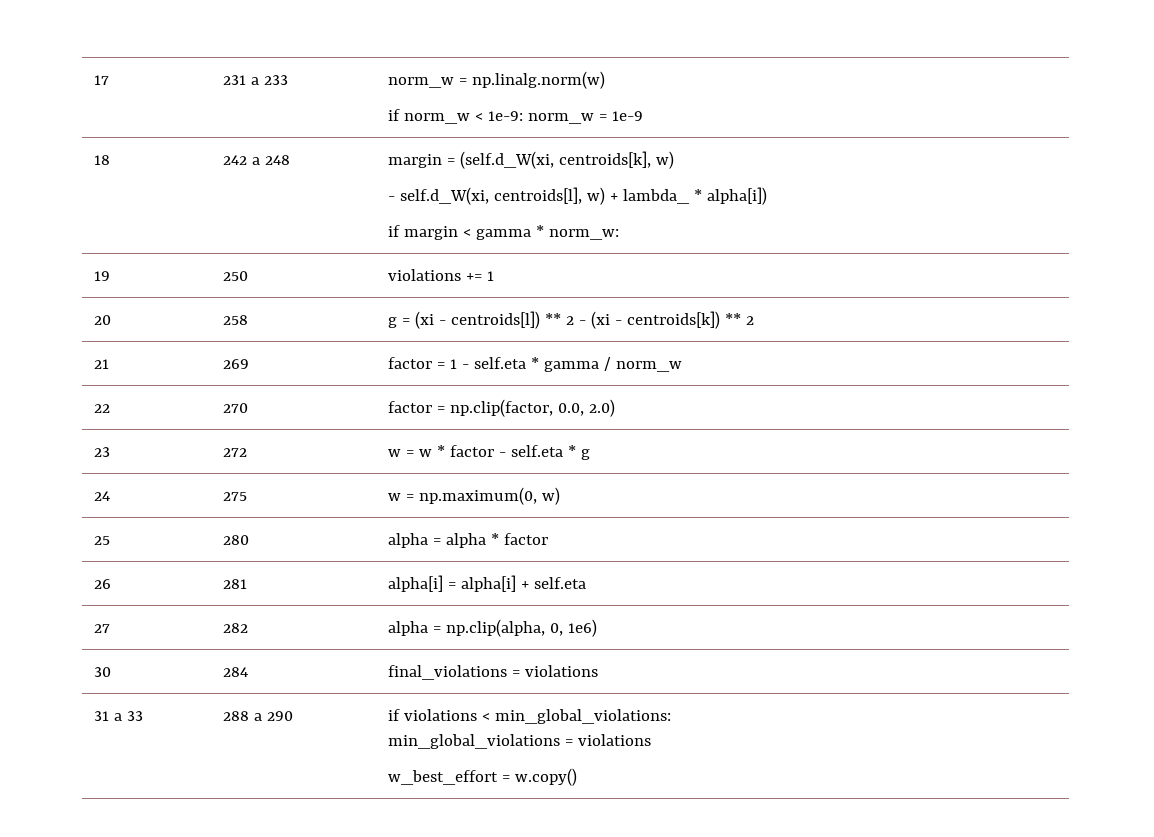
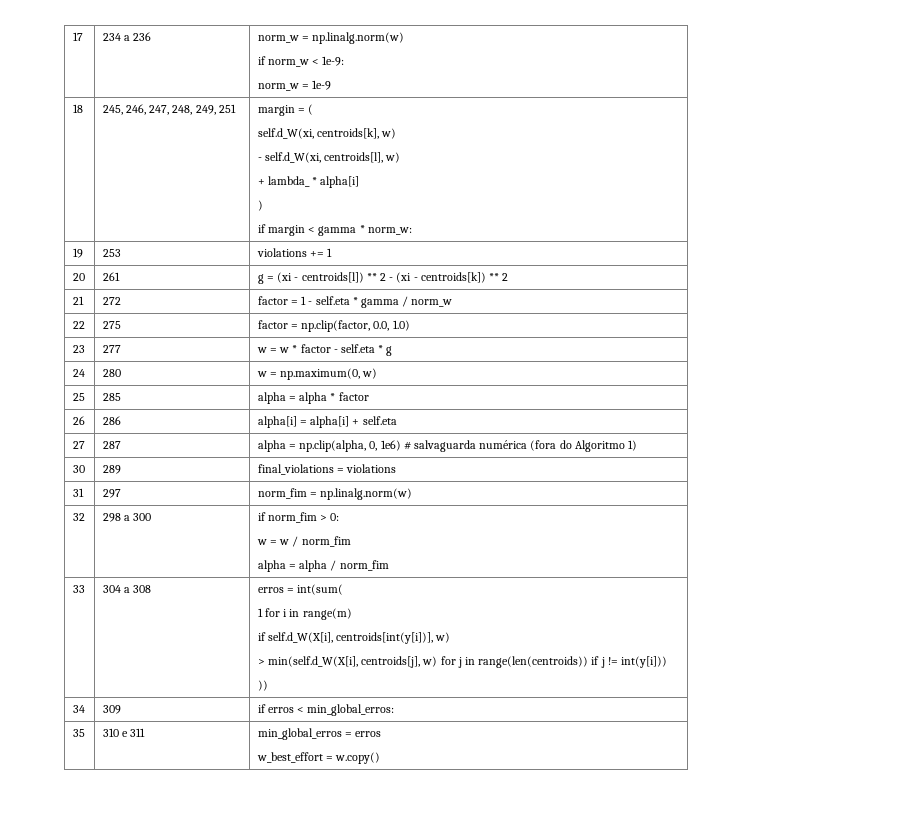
[223,75,289,85] 231 a 233 -> [102,32,152,41] 234 a 236
(524, 116) none -> (345, 61) //
[223,155,291,165] 242 a 248 -> [102,104,236,115] 245, 246, 247, 248, 249, 251
[460,151,555,169] (self.d_W(xi, -> [308,104,314,115] [257,128,314,139] ( // self.d_W(xi,
(606, 196) none -> (401, 157) //
[707,187,768,205] alpha[i]) -> [320,176,360,188] [257,200,263,211] alpha[i] // )
[223,271,249,281] 250 -> [102,249,121,257] 253
[223,315,249,325] 258 -> [102,272,120,281] 261
[223,359,250,369] 269 -> [102,297,121,305] 272
[223,403,249,413] 270 -> [102,321,121,329] 275
[589,399,616,417] 2.0) -> [392,320,410,331] 1.0)
[223,448,248,457] 272 -> [102,345,121,353] 277
[223,492,248,501] 275 -> [102,369,121,377] 280
[223,535,250,545] 280 -> [102,393,121,401] 285
[223,579,248,589] 281 -> [102,416,121,425] 286
[223,623,249,633] 282 -> [102,441,121,449] 287
(598, 628) none -> [403,440,638,452] # salvaguarda numérica (fora do Algoritmo 1)
[223,667,249,677] 284 -> [102,465,121,474] 289
[114,711,144,721] [223,711,294,721] [388,709,672,724] [388,734,652,749] a 33 | 288 a 290 | if violations < min_global_violations: // min_global_violations = violations -> [102,489,121,498] [257,488,413,500] [72,513,85,521] [102,513,152,522] [257,512,340,523] [256,536,351,547] [257,560,389,572] [72,585,85,593] [102,585,152,593] [257,584,344,595] [257,608,352,620] [257,632,451,644] [257,656,668,668] [257,680,268,691] [72,705,85,713] [102,705,121,714] [257,704,395,716] [72,729,85,737] [102,728,146,737] [257,728,382,740] | 297 | norm_fim = np.linalg.norm(w) // 32 | 298 a 300 | if norm_fim > 0: // w = w / norm_fim // alpha = alpha / norm_fim // 33 | 304 a 308 | erros = int(sum( // 1 for i in range(m) // if self.d_W(X[i], centroids[int(y[i])], w) // > min(self.d_W(X[i], centroids[j], w) for j in range(len(centroids)) if j != int(y[i])) // )) // 34 | 309 | if erros < min_global_erros: // 35 | 310 e 311 | min_global_erros = erros

